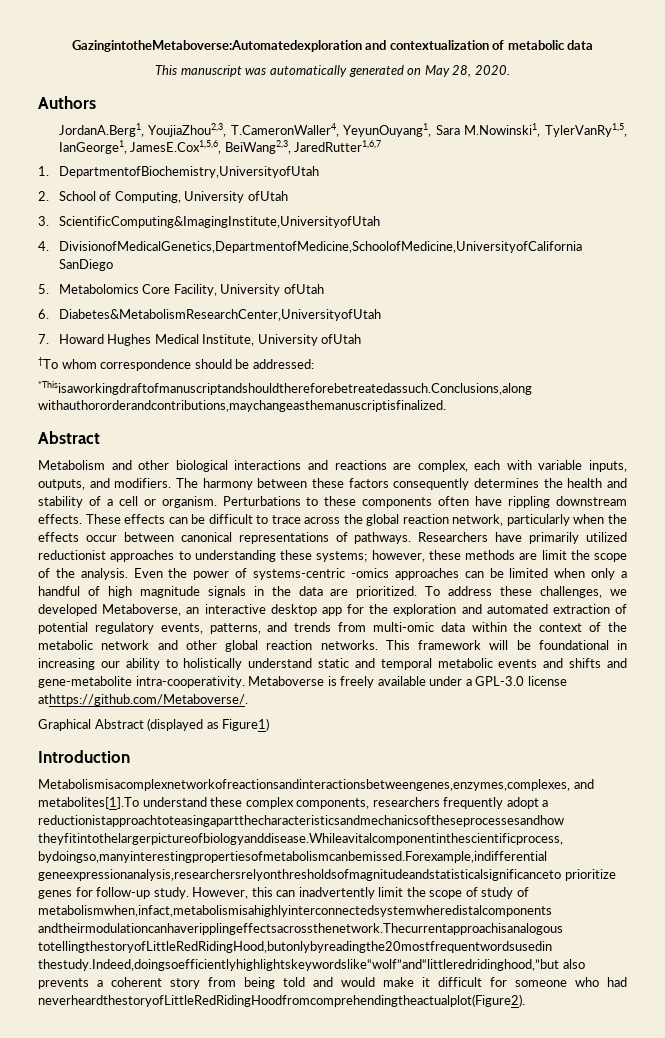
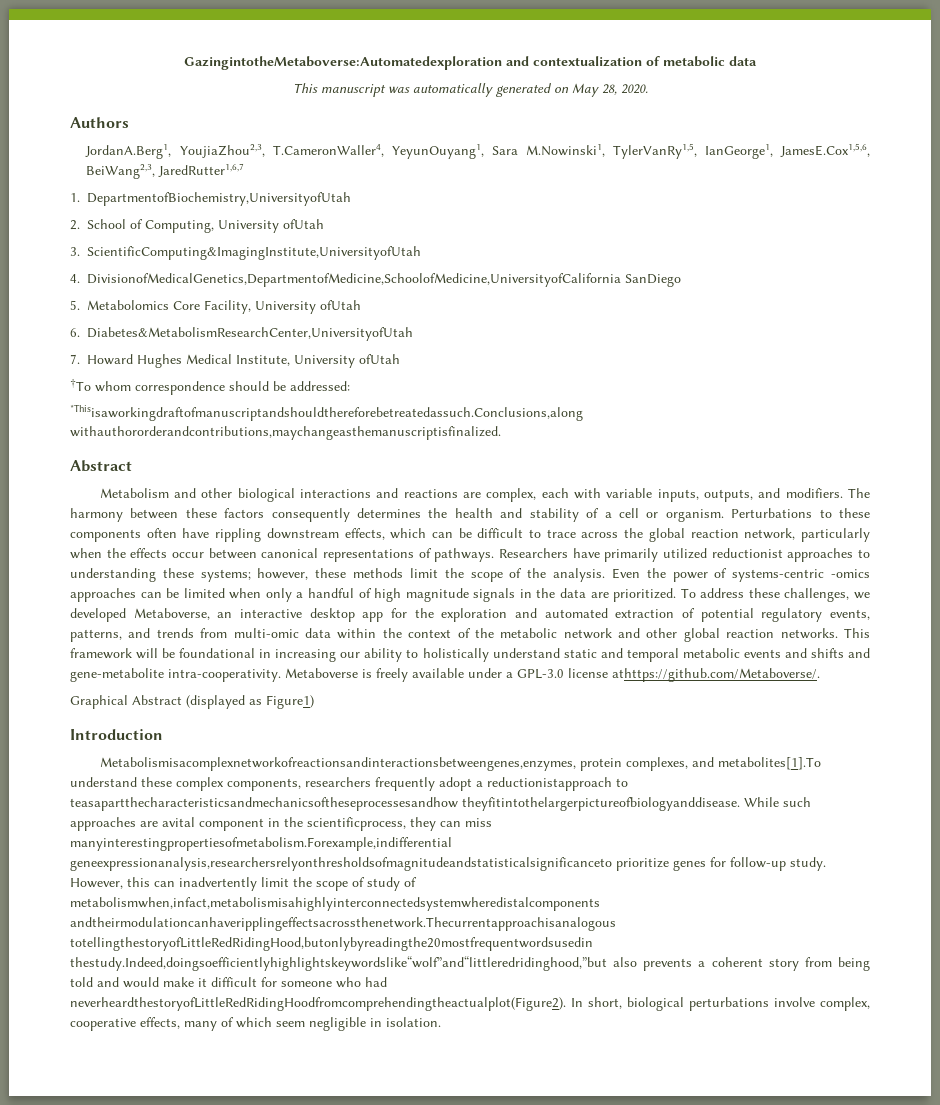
[38,514,166,524] effects. These effects -> [344,528,427,540] effects, which
[519,553,538,560] are -> (404, 573) none
[38,779,570,791] Metabolismisacomplexnetworkofreactionsandinteractionsbetweengenes,enzymes,complexes, -> [99,757,688,771] Metabolismisacomplexnetworkofreactionsandinteractionsbetweengenes,enzymes, protein complexes,
[38,815,564,827] [38,833,563,845] [38,851,547,863] reductionistapproachtoteasingapartthecharacteristicsandmechanicsoftheseprocessesandhow theyfitintothelargerpictureofbiologyanddisease.Whileavitalcomponentinthescientificprocess, bydoingso,manyinterestingpropertiesofmetabolismcanbemissed.Forexample,indifferential -> [487,777,628,791] [70,797,811,811] [70,817,492,831] [70,837,452,851] reductionistapproach to teasapartthecharacteristicsandmechanicsoftheseprocessesandhow theyfitintothelargerpictureofbiologyanddisease. While such approaches are avital component in the scientificprocess, they can miss manyinterestingpropertiesofmetabolism.Forexample,indifferential
(525, 1000) none -> [571,997,870,1011] [70,1017,441,1031] In short, biological perturbations involve complex, cooperative effects, many of which seem negligible in isolation.

